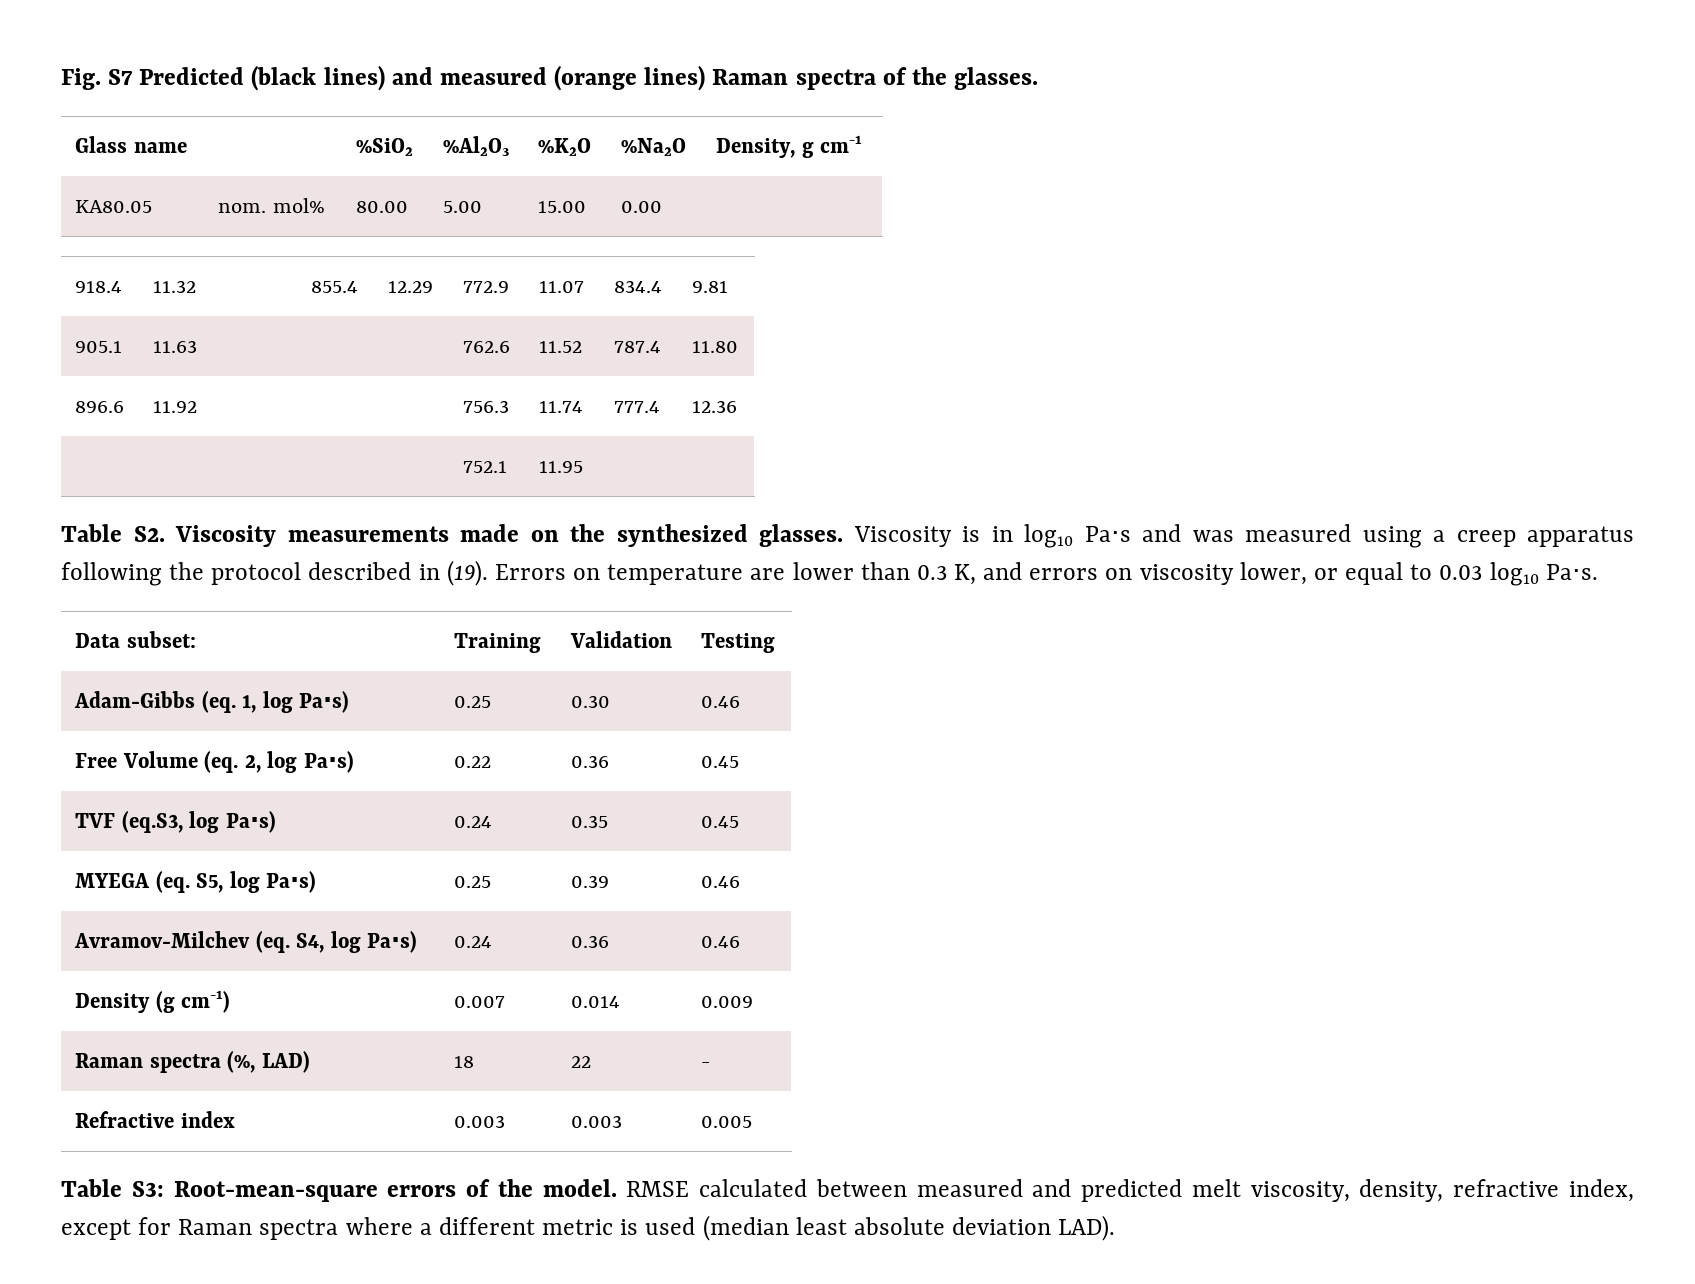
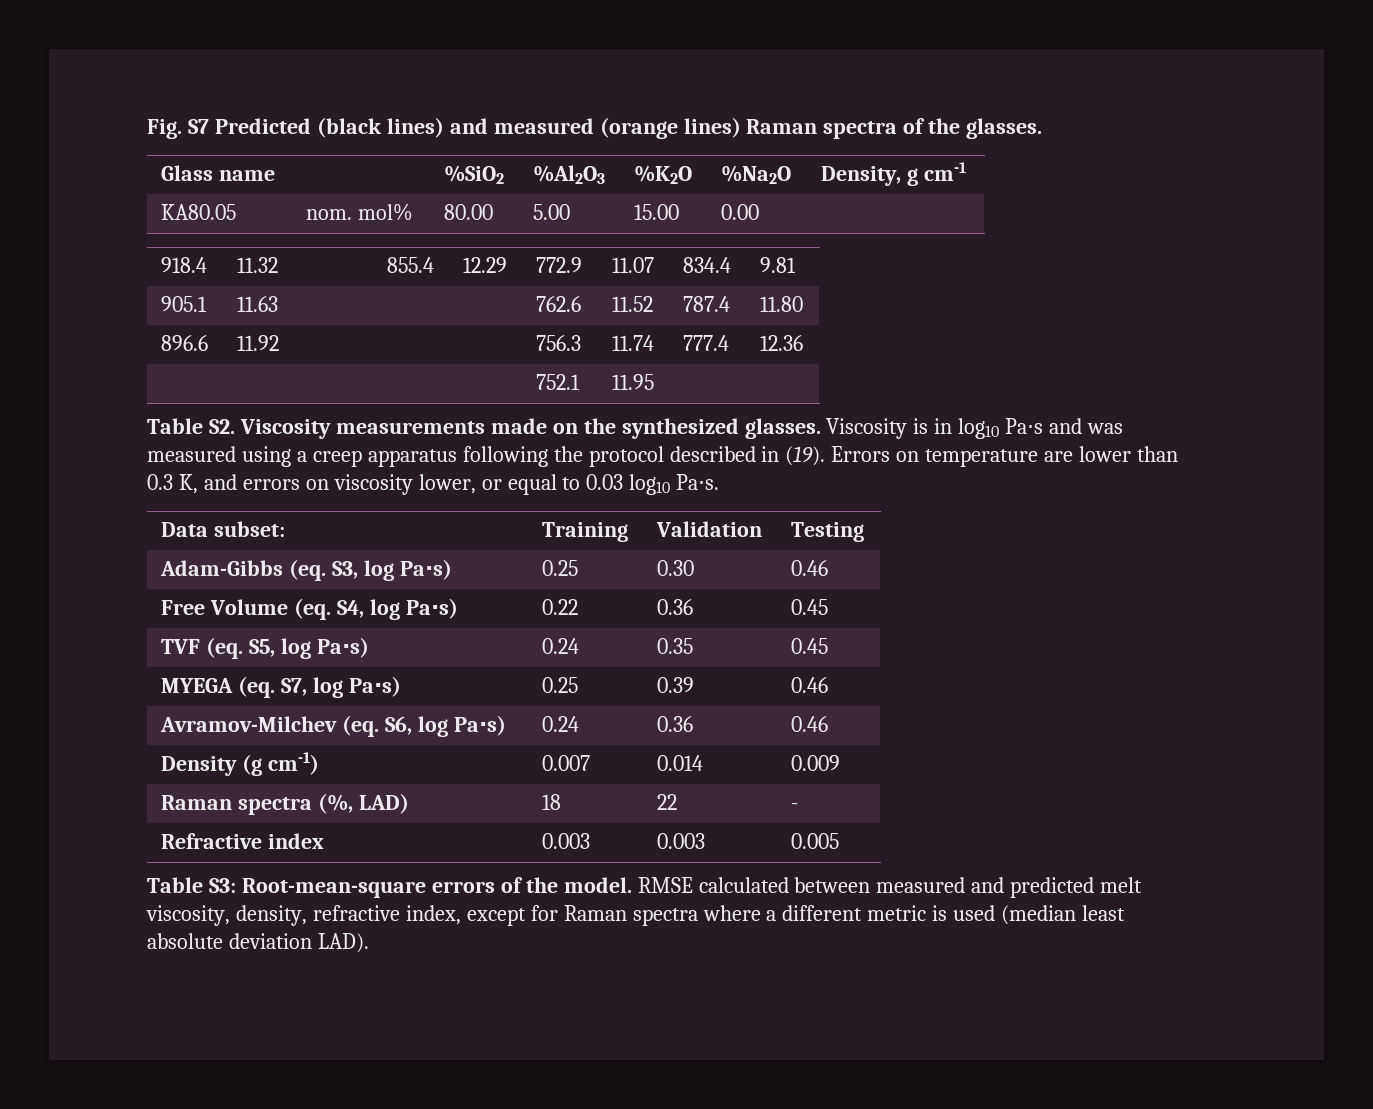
[242,695,257,713] 1, -> [332,561,359,579] S3,
[244,755,261,773] 2, -> [336,600,364,618] S4,
[121,811,183,833] (eq.S3, -> [206,637,276,659] (eq. S5,
[196,873,224,893] S5, -> [281,678,308,696] S7,
[296,933,325,953] S4, -> [385,716,413,735] S6,

